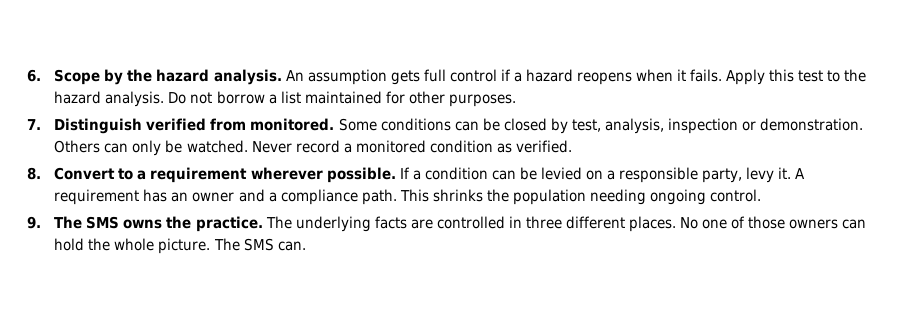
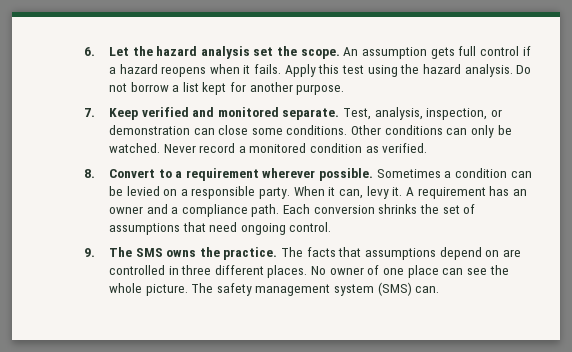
[54,69,282,85] Scope by the hazard analysis. -> [108,46,340,59] Let the hazard analysis set the scope.
[827,70,841,82] to -> [367,65,398,77] using
[304,91,516,107] [27,118,864,134] [54,140,101,153] maintained for other purposes. // 7. Distinguish verified from monitored. Some conditions can be closed by test, analysis, inspection or demonstration. Others -> [202,82,345,95] [84,107,503,120] [108,125,443,135] kept for another purpose. // 7. Keep verified and monitored separate. Test, analysis, inspection, or demonstration can close some conditions. Other conditions
[399,167,410,179] If -> [376,169,441,178] Sometimes
[702,168,743,183] party, -> [259,186,364,199] party. When it can,
[399,189,646,205] This shrinks the population needing -> [283,204,476,214] [108,222,238,235] Each conversion shrinks the set of assumptions that need
[295,216,407,232] underlying facts -> [306,247,500,260] facts that assumptions depend on
[702,216,867,229] [54,238,274,254] one of those owners can hold the whole picture. The SMS -> [329,265,509,278] [108,282,412,296] owner of one place can see the whole picture. The safety management system (SMS)

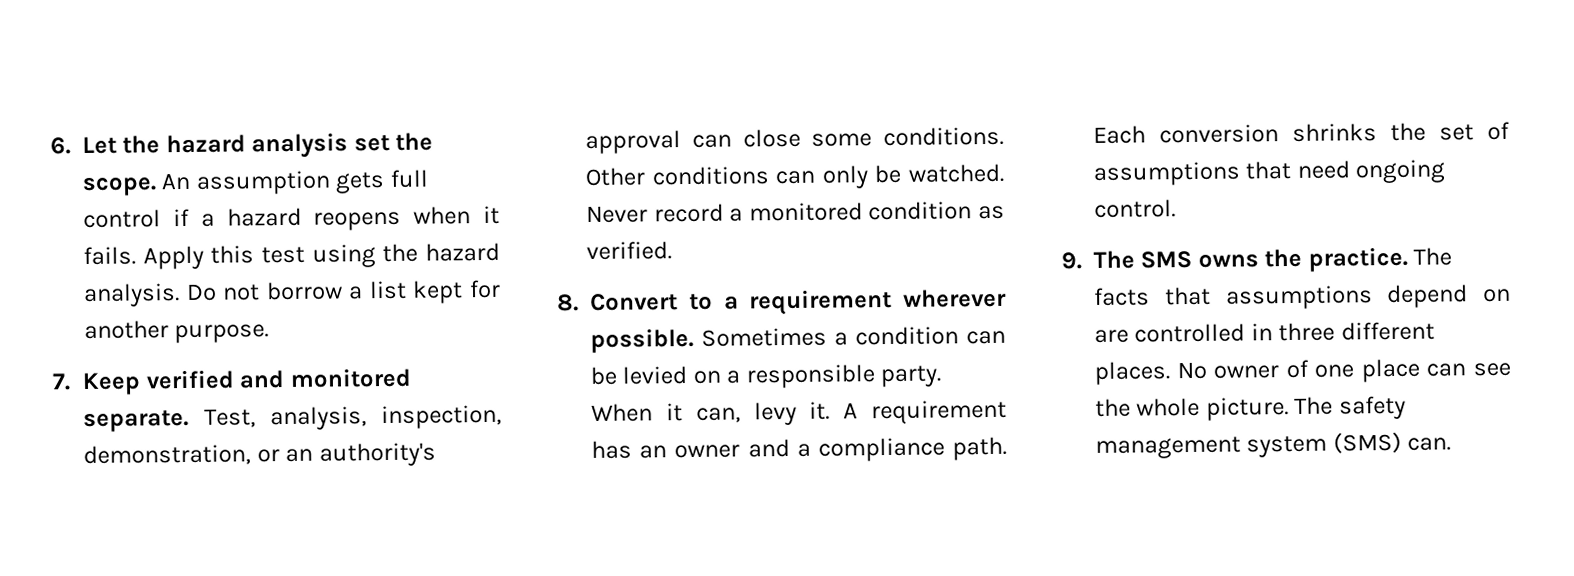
[491,109,503,117] [108,125,190,135] or demonstration -> [83,442,436,467] [585,130,682,154] demonstration, or an authority's approval

